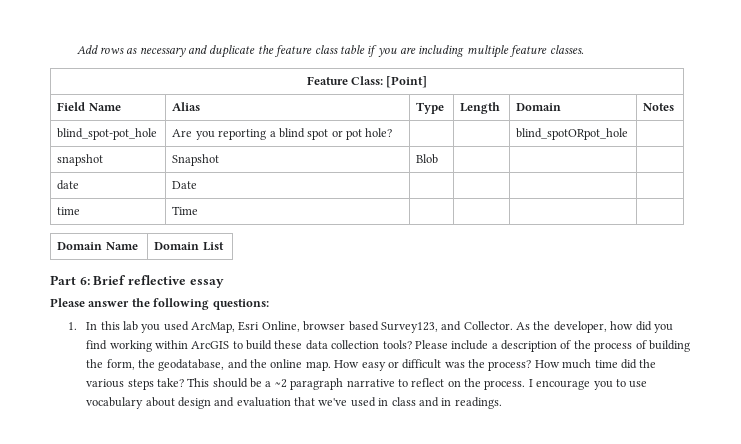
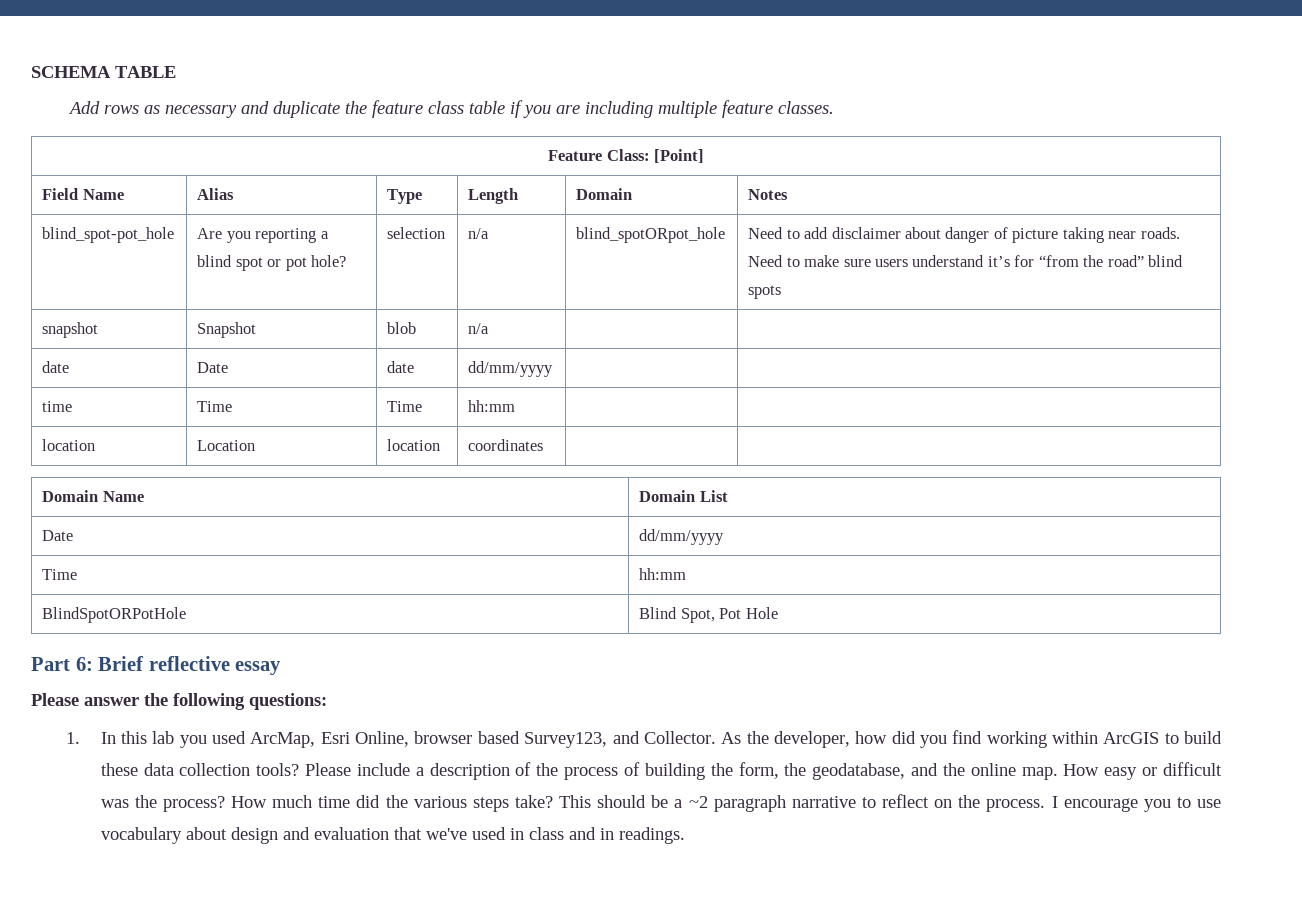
(76, 49) none -> [31,66,176,78] SCHEMA TABLE //
(393, 132) | -> [387,227,446,239] [468,228,490,239] selection | n/a
(629, 134) none -> [748,227,1180,243] [748,255,1184,267] [748,285,782,299] Need to add disclaimer about danger of picture taking near roads. Need to make sure users understand it’s for “from the road” blind spots
[416,154,439,164] Blob | -> [387,322,417,334] [468,323,490,334] blob | n/a
(198, 185) | -> [387,361,415,373] [468,361,554,377] date | dd/mm/yyyy
[57,242,138,250] [154,242,224,251] | | | // Domain Name | Domain List -> [387,401,423,412] [468,400,516,412] [42,439,96,451] [197,440,256,451] [387,439,441,451] [468,439,544,451] [42,490,144,502] [639,490,728,502] [42,530,74,541] [639,529,725,545] [42,569,78,580] [639,568,687,580] [42,607,187,623] [639,607,778,623] Time | hh:mm | | // location | Location | location | coordinates | | // Domain Name | Domain List // Date | dd/mm/yyyy // Time | hh:mm // BlindSpotORPotHole | Blind Spot, Pot Hole

